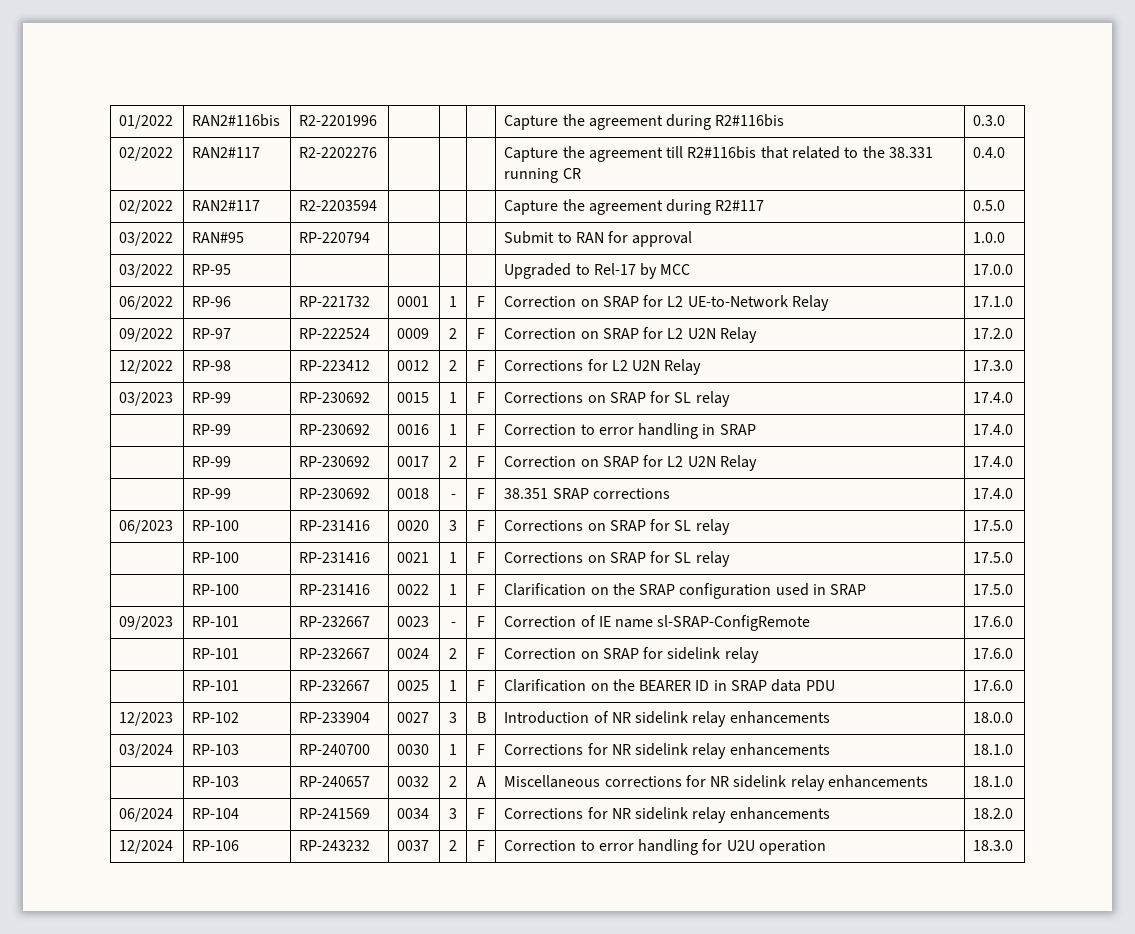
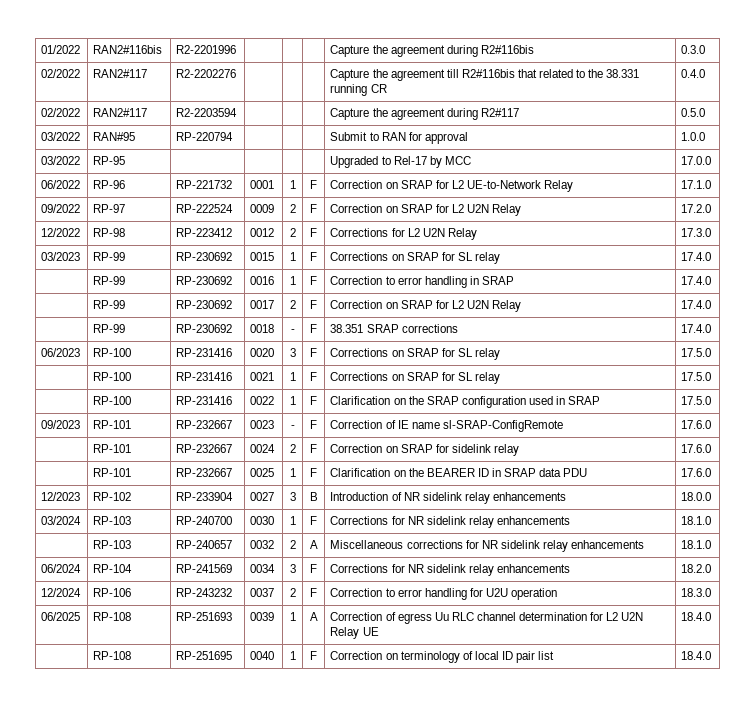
(1014, 845) none -> [41,612,81,621] [93,612,132,621] [176,612,233,621] [250,612,275,621] [289,612,296,621] [309,612,318,621] [330,612,644,624] [330,627,379,639] [681,612,712,621] [93,651,132,660] [176,651,233,660] [250,651,275,660] [289,651,296,660] [310,651,317,660] [330,651,555,663] [681,651,712,660] // 06/2025 | RP-108 | RP-251693 | 0039 | 1 | A | Correction of egress Uu RLC channel determination for L2 U2N Relay UE | 18.4.0 // | RP-108 | RP-251695 | 0040 | 1 | F | Correction on terminology of local ID pair list | 18.4.0

